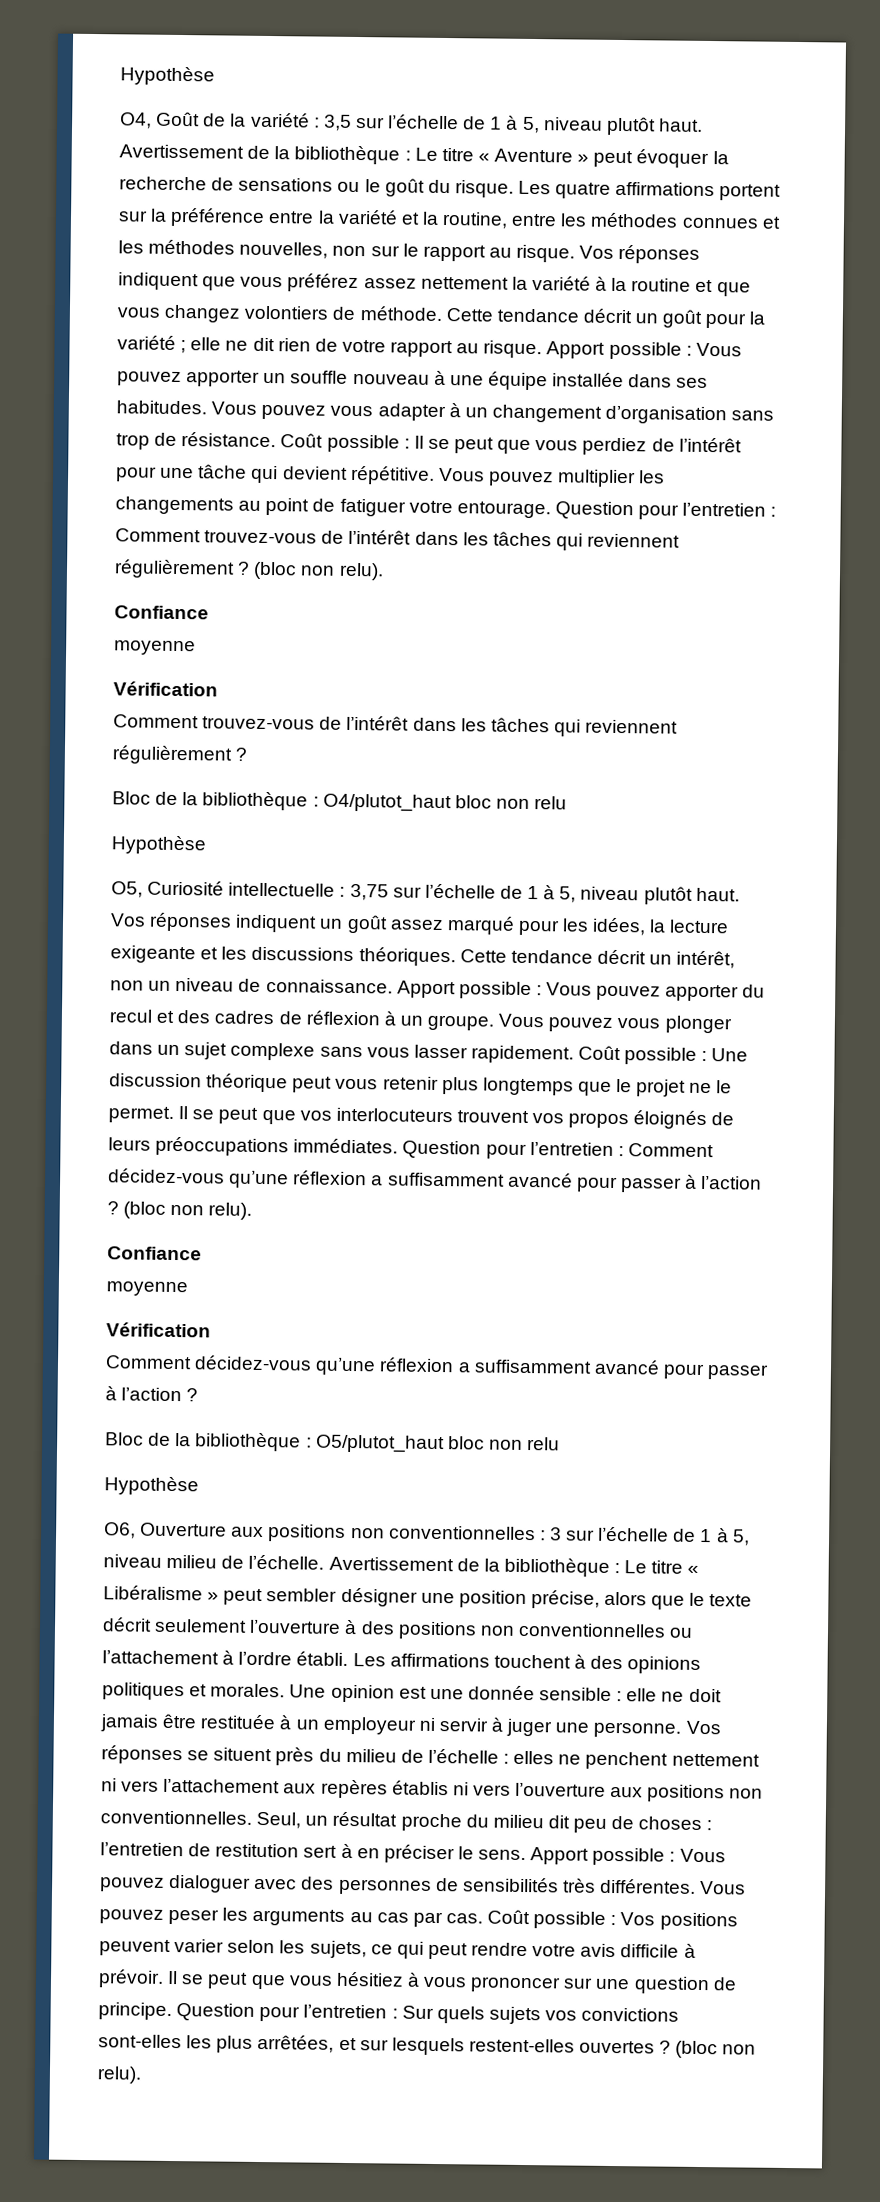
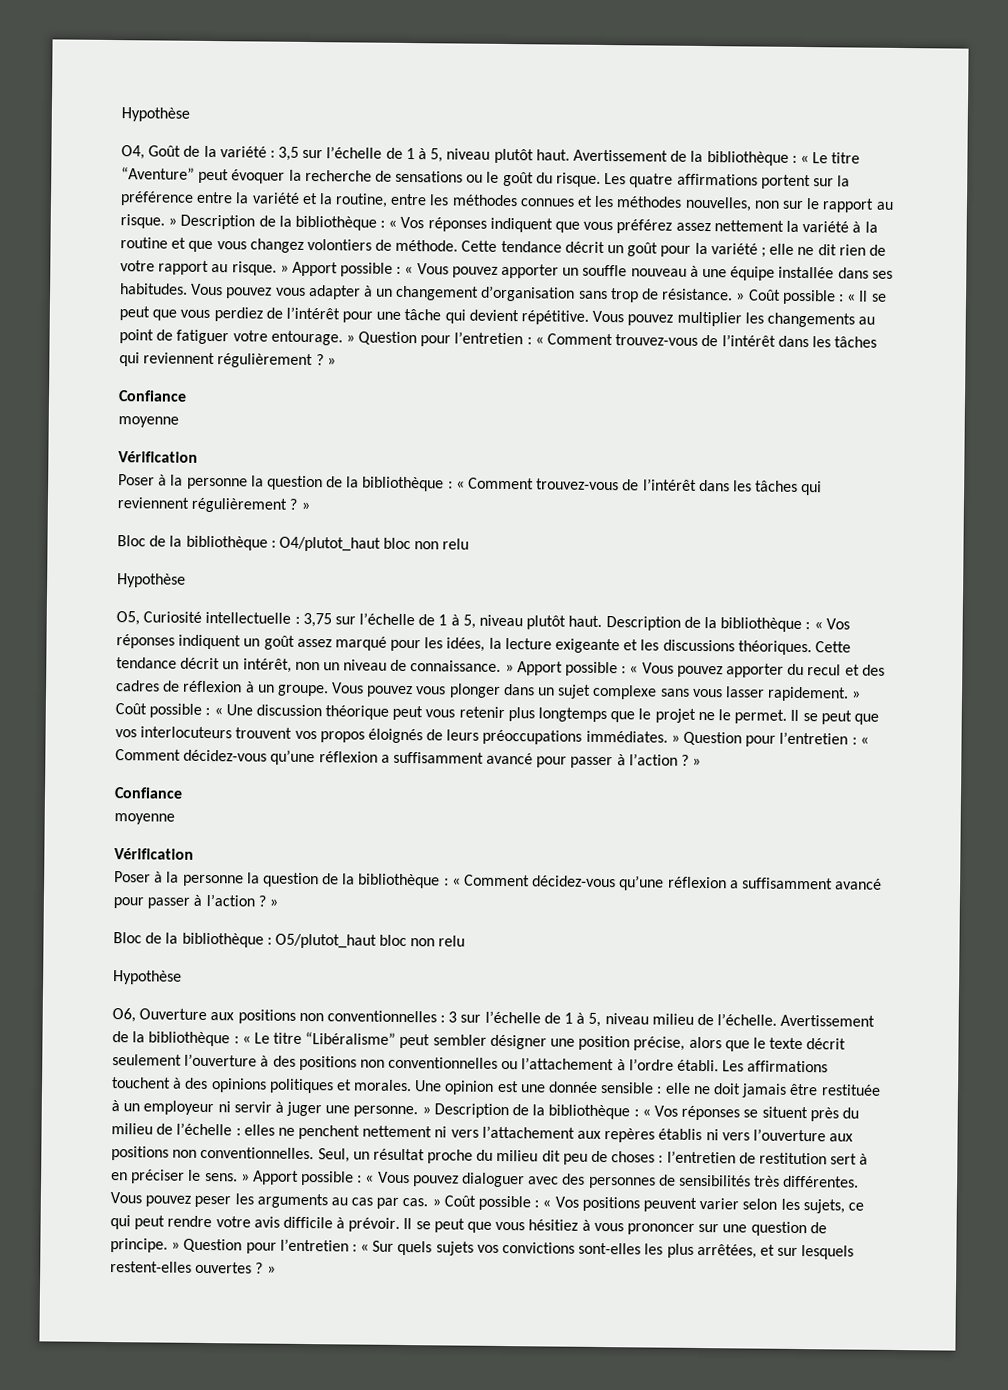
[414,147,590,163] Le titre « Aventure » -> [799,152,861,164] [121,167,195,180] « Le titre “Aventure”
(576, 253) none -> [168,214,398,231] » Description de la bibliothèque : «
[546,341,692,360] Apport possible : -> [279,261,414,277] » Apport possible : «
[280,433,410,453] Coût possible : -> [736,289,857,305] » Coût possible : «
[554,501,777,520] Question pour l’entretien : -> [345,331,544,347] » Question pour l’entretien : «
[253,561,384,581] [114,605,209,620] [114,640,196,656] [113,681,218,697] (bloc non relu). // Confiance // moyenne // Vérification // -> [326,357,336,366] [118,390,187,402] [118,416,179,428] [118,451,198,463] [118,474,465,492] » // Confiance // moyenne // Vérification // Poser à la personne la question de la bibliothèque : «
(248, 754) none -> [300,501,310,511] »
(740, 894) none -> [605,616,823,633] Description de la bibliothèque : «
[396,980,542,1000] Apport possible : -> [504,661,639,677] » Apport possible : «
[578,1045,708,1065] Coût possible : -> [851,690,862,699] [115,703,223,718] » Coût possible : «
[402,1140,624,1159] Question pour l’entretien : -> [670,731,869,747] » Question pour l’entretien : «
[123,1201,253,1220] [107,1246,202,1261] [106,1281,188,1297] [106,1322,211,1338] (bloc non relu). // Confiance // moyenne // Vérification // -> [692,757,702,767] [114,787,183,799] [114,813,175,825] [114,848,194,860] [114,871,461,889] » // Confiance // moyenne // Vérification // Poser à la personne la question de la bibliothèque : «
(199, 1395) none -> [268,898,278,907] »
[624,1560,700,1574] [103,1585,220,1601] Le titre « Libéralisme » -> [241,1032,397,1045] « Le titre “Libéralisme”
(682, 1729) none -> [421,1103,651,1120] » Description de la bibliothèque : «
[530,1847,676,1866] Apport possible : -> [240,1170,375,1186] » Apport possible : «
[487,1909,617,1929] Coût possible : -> [431,1195,552,1211] » Coût possible : «
[176,2003,398,2022] Question pour l’entretien : -> [171,1238,370,1254] » Question pour l’entretien : «
[675,2040,757,2059] [97,2066,142,2084] (bloc non relu). -> [266,1265,276,1274] »

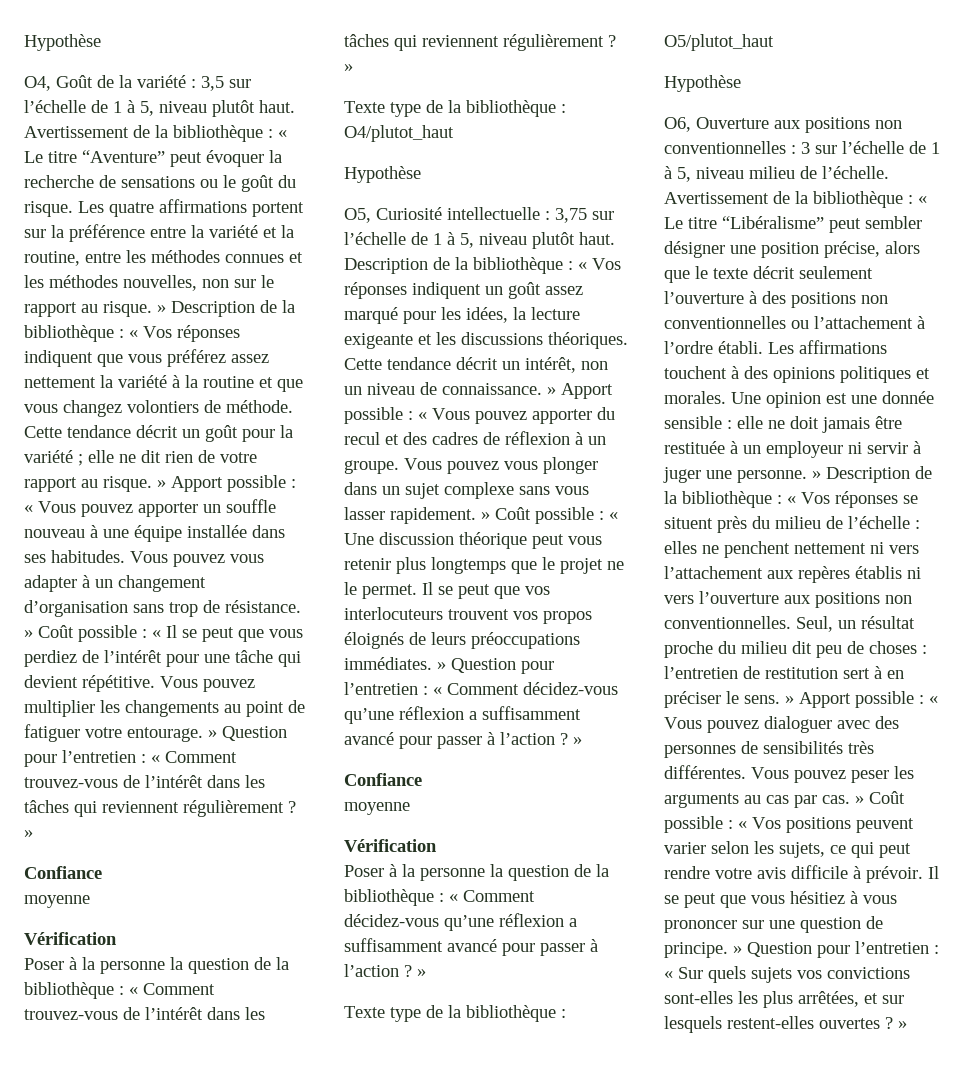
[117,535,146,547] Bloc -> [344,101,421,117] Texte type
[383,537,470,550] bloc non relu -> (454, 133) none
[113,932,142,944] Bloc -> [344,1006,421,1022] Texte type
[379,934,466,947] bloc non relu -> (774, 42) none

